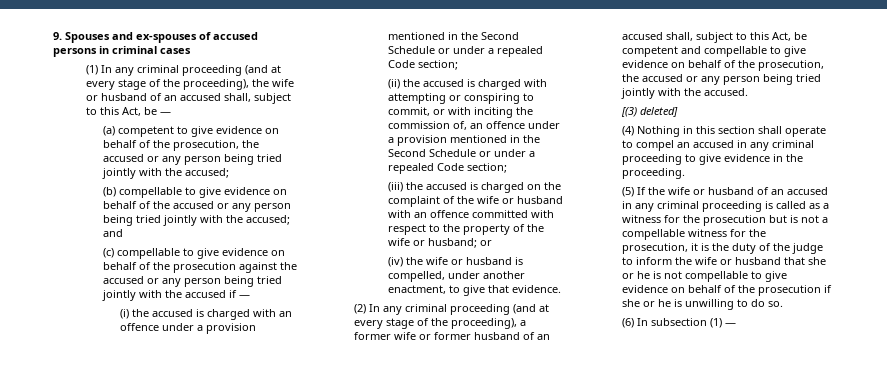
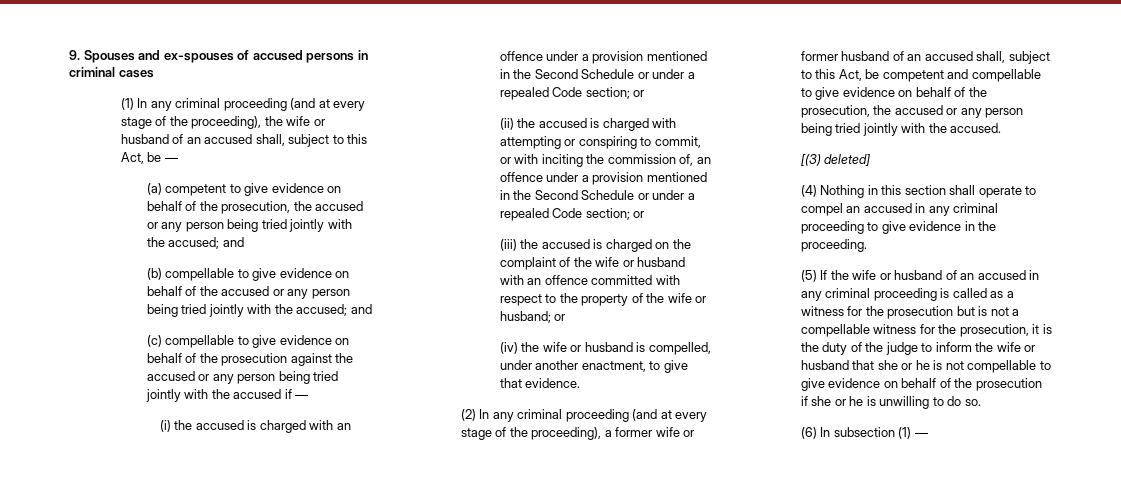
(229, 173) none -> [222,237,244,247] and
(458, 65) none -> [633,90,645,97] or
(507, 168) none -> [633,211,645,218] or

